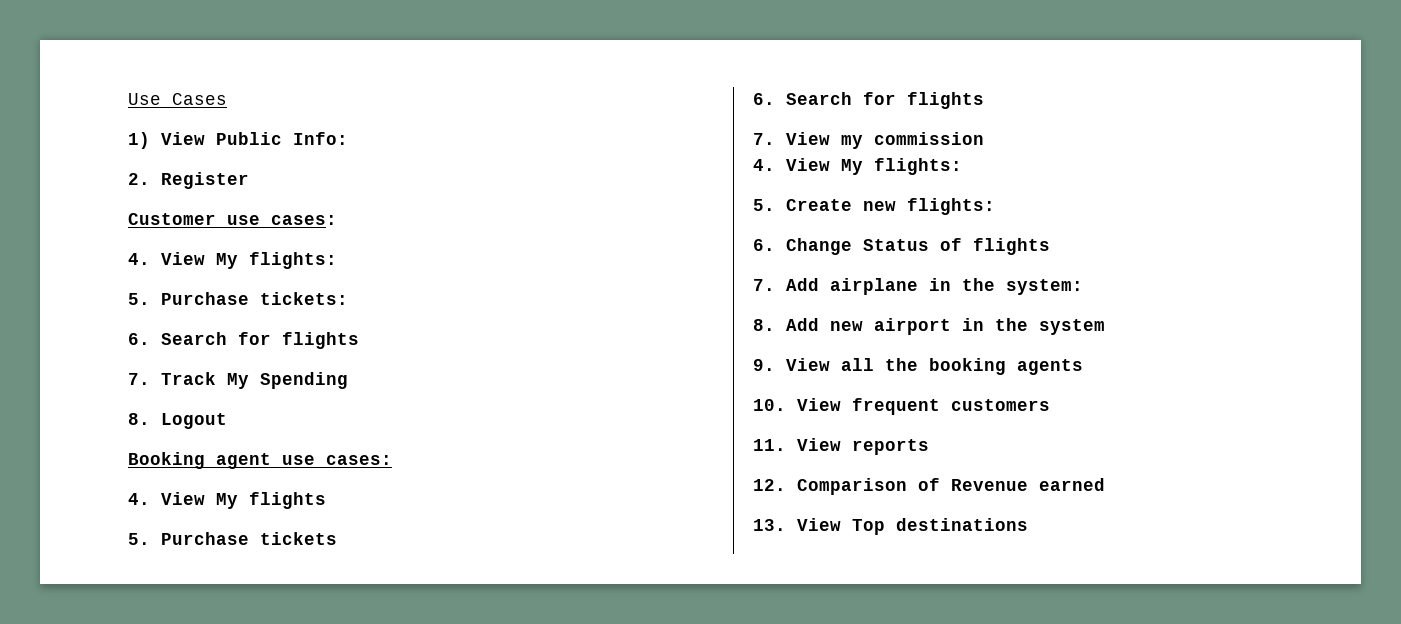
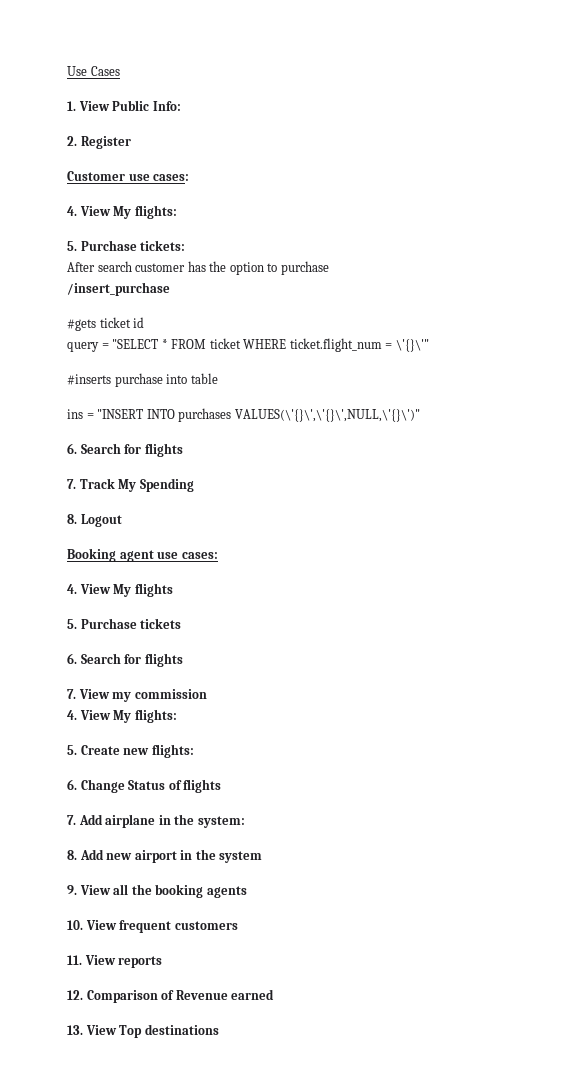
[128,132,150,149] 1) -> [67,101,76,111] 1.
(348, 298) none -> [67,261,329,275] [67,282,170,296] [67,317,145,331] [67,338,429,352] [67,373,218,387] [67,408,420,422] // After search customer has the option to purchase // /insert_purchase // #gets ticket id // query = "SELECT * FROM ticket WHERE ticket.flight_num = \'{}\'" // #inserts purchase into table // ins = "INSERT INTO purchases VALUES(\'{}\',\'{}\',NULL,\'{}\')"

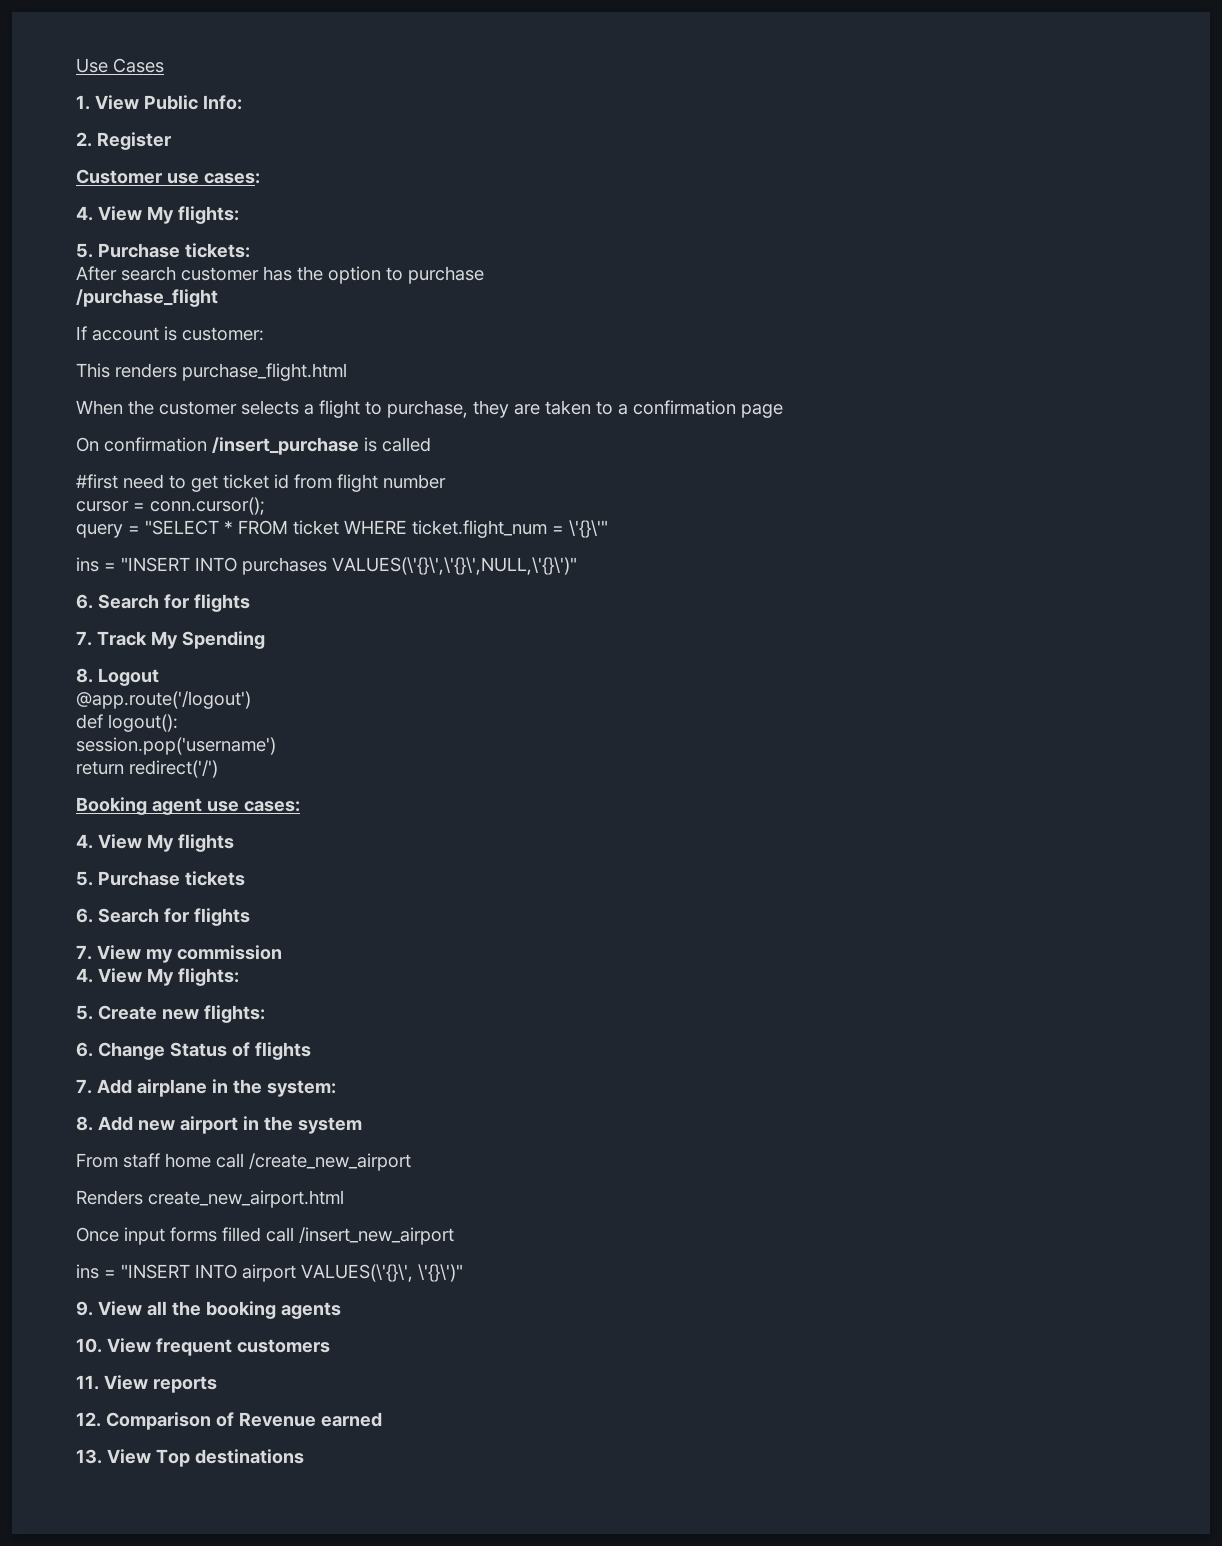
[67,282,170,296] [67,317,145,331] /insert_purchase // #gets ticket id -> [76,289,218,307] [76,326,264,341] [76,363,347,381] [76,400,783,418] [76,437,431,455] [76,474,446,492] [76,497,265,515] /purchase_flight // If account is customer: // This renders purchase_flight.html // When the customer selects a flight to purchase, they are taken to a confirmation page // On confirmation /insert_purchase is called // #first need to get ticket id from flight number // cursor = conn.cursor();
[67,373,218,387] // #inserts purchase into table -> (608, 529) none
(122, 520) none -> [76,691,251,709] [76,714,178,732] [76,737,276,755] [76,760,218,778] // @app.route('/logout') // def logout(): // session.pop('username') // return redirect('/')
(263, 857) none -> [76,1153,411,1171] [76,1190,344,1208] [76,1227,454,1245] [76,1264,463,1282] // From staff home call /create_new_airport // Renders create_new_airport.html // Once input forms filled call /insert_new_airport // ins = "INSERT INTO airport VALUES(\'{}\', \'{}\')"

